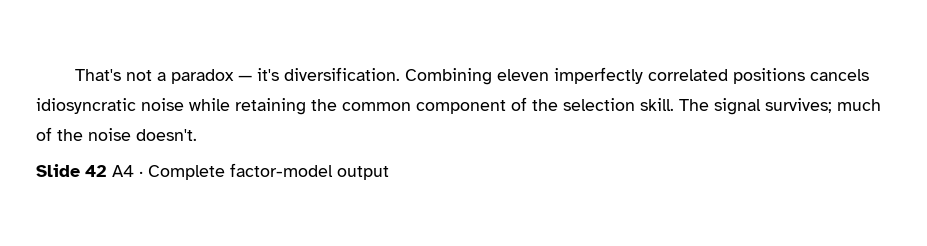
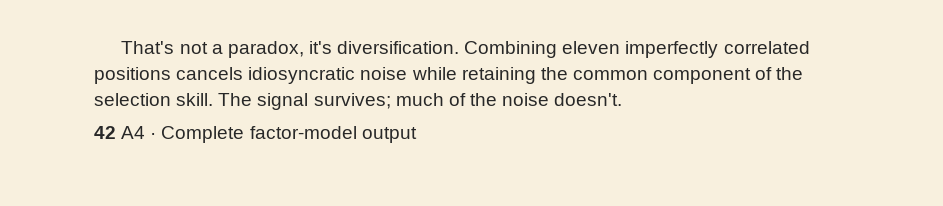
[170,69,252,84] paradox — -> [227,41,304,58] paradox,
[36,164,80,177] Slide -> (623, 99) none

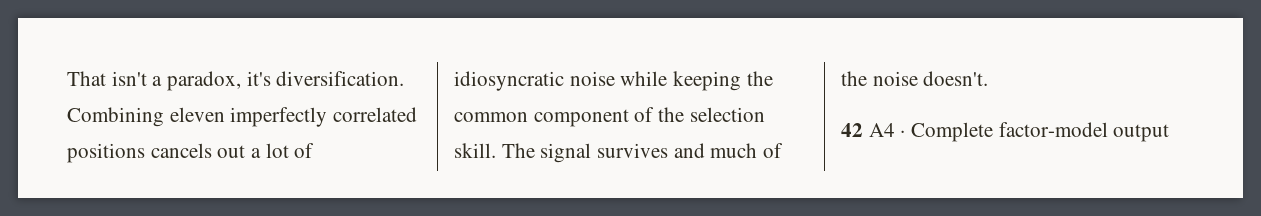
[121,41,208,54] That's not -> [67,71,147,86] That isn't
(244, 73) none -> [217,143,315,158] out a lot of
[461,67,536,84] retaining -> [673,71,742,91] keeping
[313,93,391,109] survives; -> [597,143,705,158] survives and

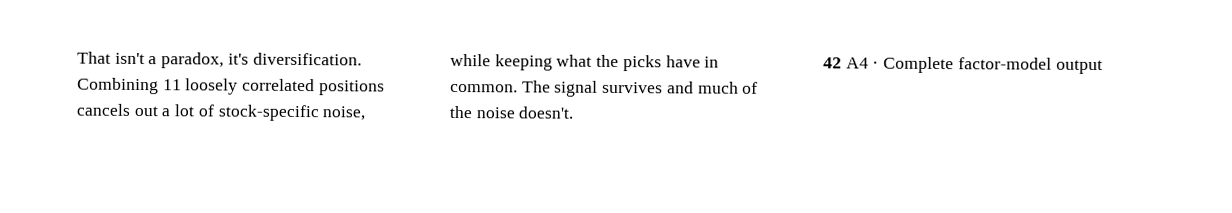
[169,107,328,127] eleven imperfectly -> [162,78,239,95] 11 loosely
[454,71,773,91] [454,107,765,127] [454,143,496,158] idiosyncratic noise while keeping the common component of the selection skill. -> [217,104,366,122] [450,53,720,72] [450,83,518,93] stock-specific noise, while keeping what the picks have in common.

